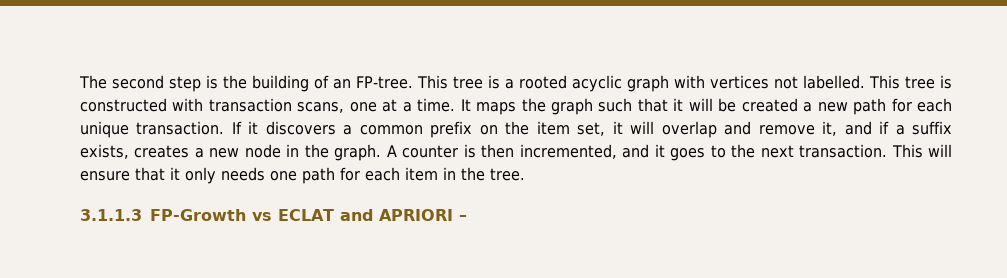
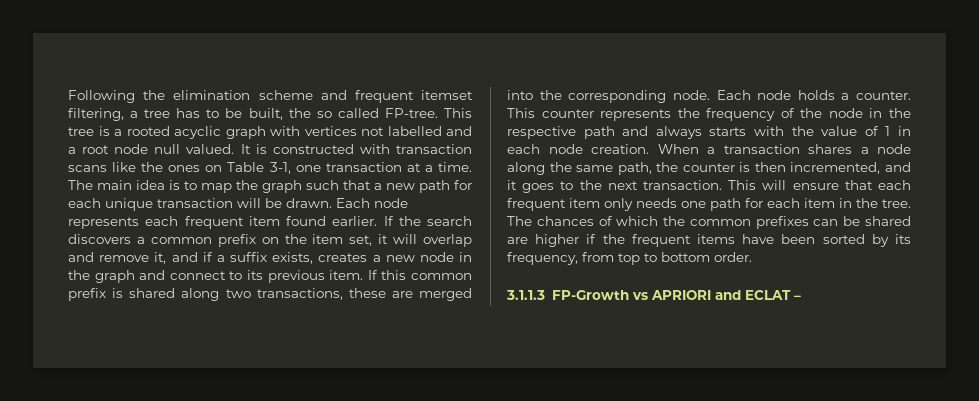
[79,75,351,92] The second step is the building of an -> [68,90,473,103] [68,108,379,121] Following the elimination scheme and frequent itemset filtering, a tree has to be built, the so called
[803,75,952,89] [80,98,798,115] labelled. This tree is constructed with transaction scans, one at a time. It maps the graph such that it will be created -> [387,126,472,136] [68,144,472,154] [68,162,472,174] [68,180,371,193] labelled and a root node null valued. It is constructed with transaction scans like the ones on Table 3-1, one transaction at a time. The main idea is to map the graph such that
[136,121,259,135] transaction. If it -> [157,198,408,208] [68,216,472,229] transaction will be drawn. Each node represents each frequent item found earlier. If the search
[334,144,397,161] graph. A -> [94,270,473,283] [68,288,472,301] [507,90,911,103] [507,108,911,121] [507,126,912,139] [507,144,911,154] [507,162,679,175] graph and connect to its previous item. If this common prefix is shared along two transactions, these are merged into the corresponding node. Each node holds a counter. This counter represents the frequency of the node in the respective path and always starts with the value of 1 in each node creation. When a transaction shares a node along the same path, the
[170,167,180,180] it -> [878,180,911,190] [507,198,600,211] each frequent item
(525, 174) none -> [507,216,911,229] [507,234,911,247] [507,252,752,265] The chances of which the common prefixes can be shared are higher if the frequent items have been sorted by its frequency, from top to bottom order.
[278,209,453,221] ECLAT and APRIORI -> [650,290,791,300] APRIORI and ECLAT

